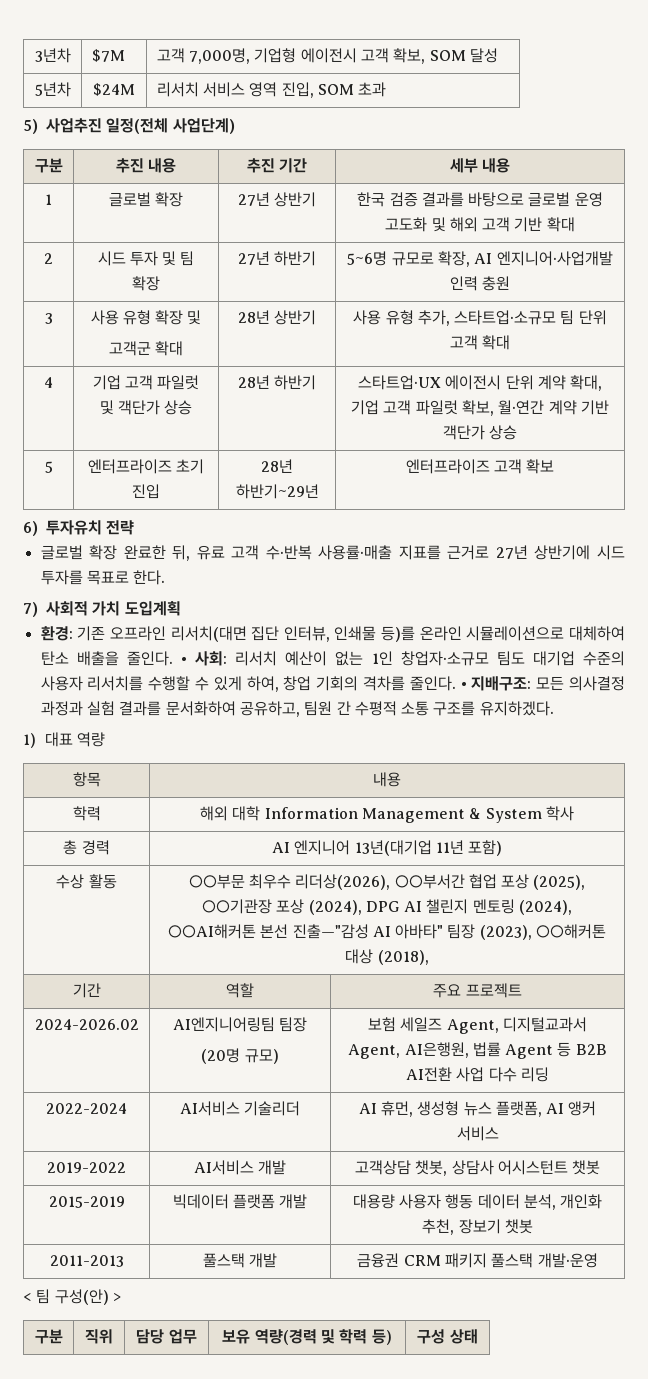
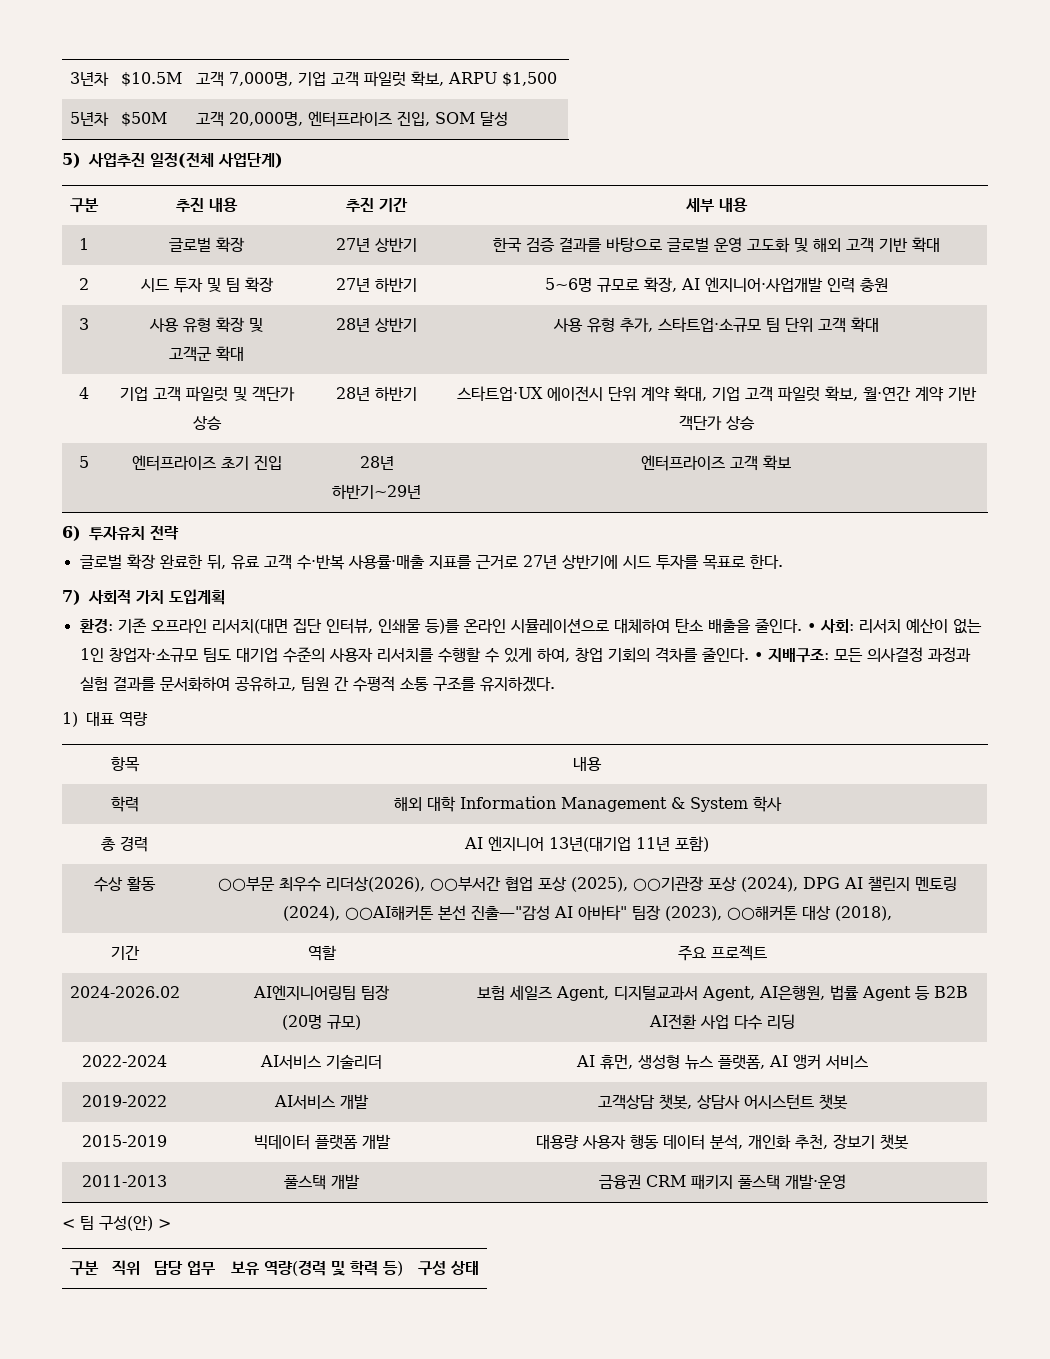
[91,49,125,62] $7M -> [120,72,182,87] $10.5M
[254,48,499,64] [34,82,71,97] [93,83,135,96] [156,82,278,97] 기업형 에이전시 고객 확보, SOM 달성 // 5년차 | $24M | 리서치 서비스 영역 -> [297,71,557,87] [69,112,109,126] [120,112,167,127] [195,111,392,127] 기업 고객 파일럿 확보, ARPU $1,500 // 5년차 | $50M | 고객 20,000명, 엔터프라이즈
[358,82,387,97] 초과 -> [479,111,508,126] 달성

